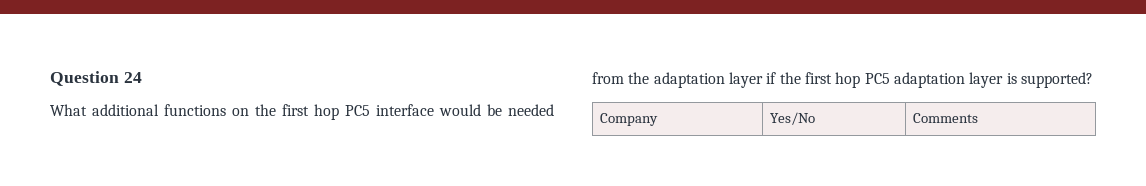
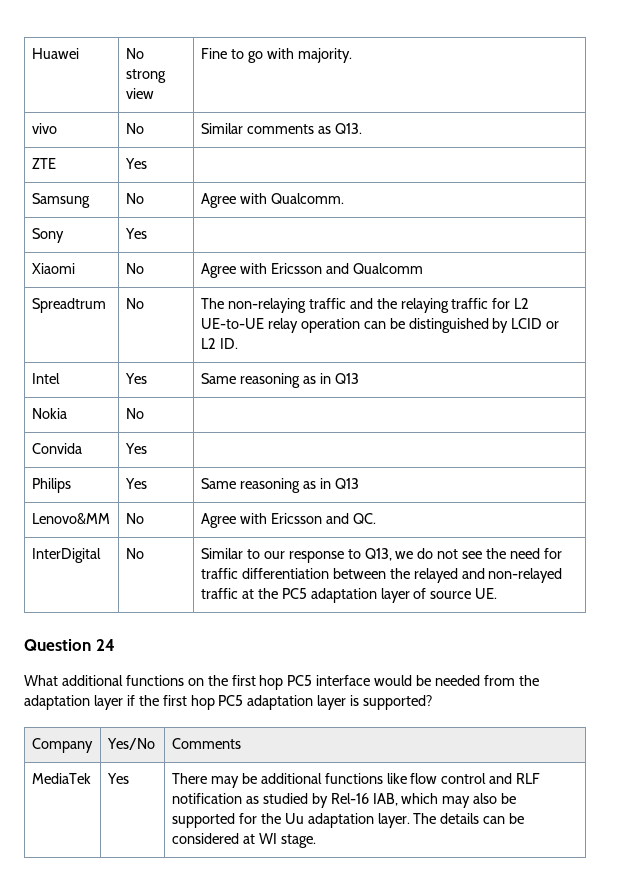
(50, 78) none -> [31,48,79,59] [125,48,144,59] [125,69,166,83] [125,88,154,99] [200,48,352,63] [31,123,57,134] [125,123,144,134] [200,123,362,134] [31,158,56,169] [124,158,147,169] [31,193,90,208] [125,193,144,204] [200,193,344,208] [31,228,64,243] [124,228,147,239] [31,263,75,274] [125,263,144,274] [200,263,423,278] [31,298,106,313] [125,298,144,309] [200,298,530,313] [200,318,560,333] [200,338,238,349] [31,373,60,384] [124,373,147,384] [200,373,359,388] [31,408,67,419] [125,408,144,419] [31,443,82,454] [124,443,147,454] [31,478,71,493] [124,478,147,489] [200,478,359,493] [31,513,110,524] [125,513,144,524] [200,513,376,528] [31,548,101,563] [125,548,144,559] [200,548,562,563] [200,568,563,583] [200,588,498,603] Huawei | No strong view | Fine to go with majority. // vivo | No | Similar comments as Q13. // ZTE | Yes | // Samsung | No | Agree with Qualcomm. // Sony | Yes | // Xiaomi | No | Agree with Ericsson and Qualcomm // Spreadtrum | No | The non-relaying traffic and the relaying traffic for L2 UE-to-UE relay operation can be distinguished by LCID or L2 ID. // Intel | Yes | Same reasoning as in Q13 // Nokia | No | // Convida | Yes | // Philips | Yes | Same reasoning as in Q13 // Lenovo&MM | No | Agree with Ericsson and QC. // InterDigital | No | Similar to our response to Q13, we do not see the need for traffic differentiation between the relayed and non-relayed traffic at the PC5 adaptation layer of source UE. //
(978, 118) none -> [31,773,91,784] [106,773,129,784] [171,773,541,788] [171,793,517,808] [171,813,525,828] [171,833,316,848] // MediaTek | Yes | There may be additional functions like flow control and RLF notification as studied by Rel-16 IAB, which may also be supported for the Uu adaptation layer. The details can be considered at WI stage.

